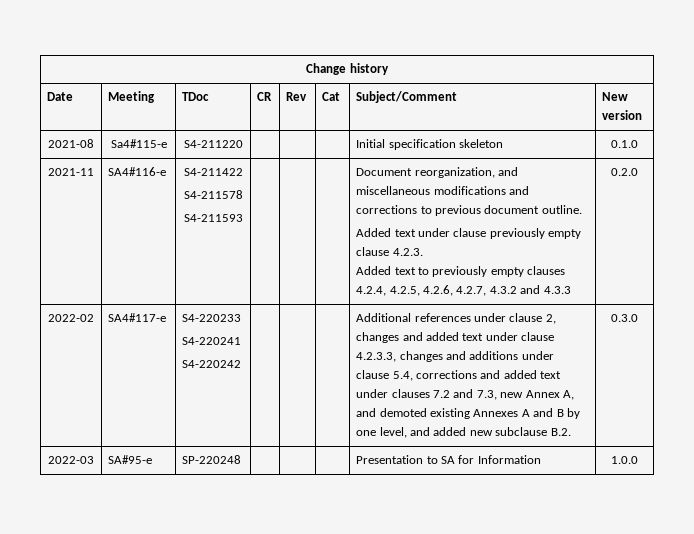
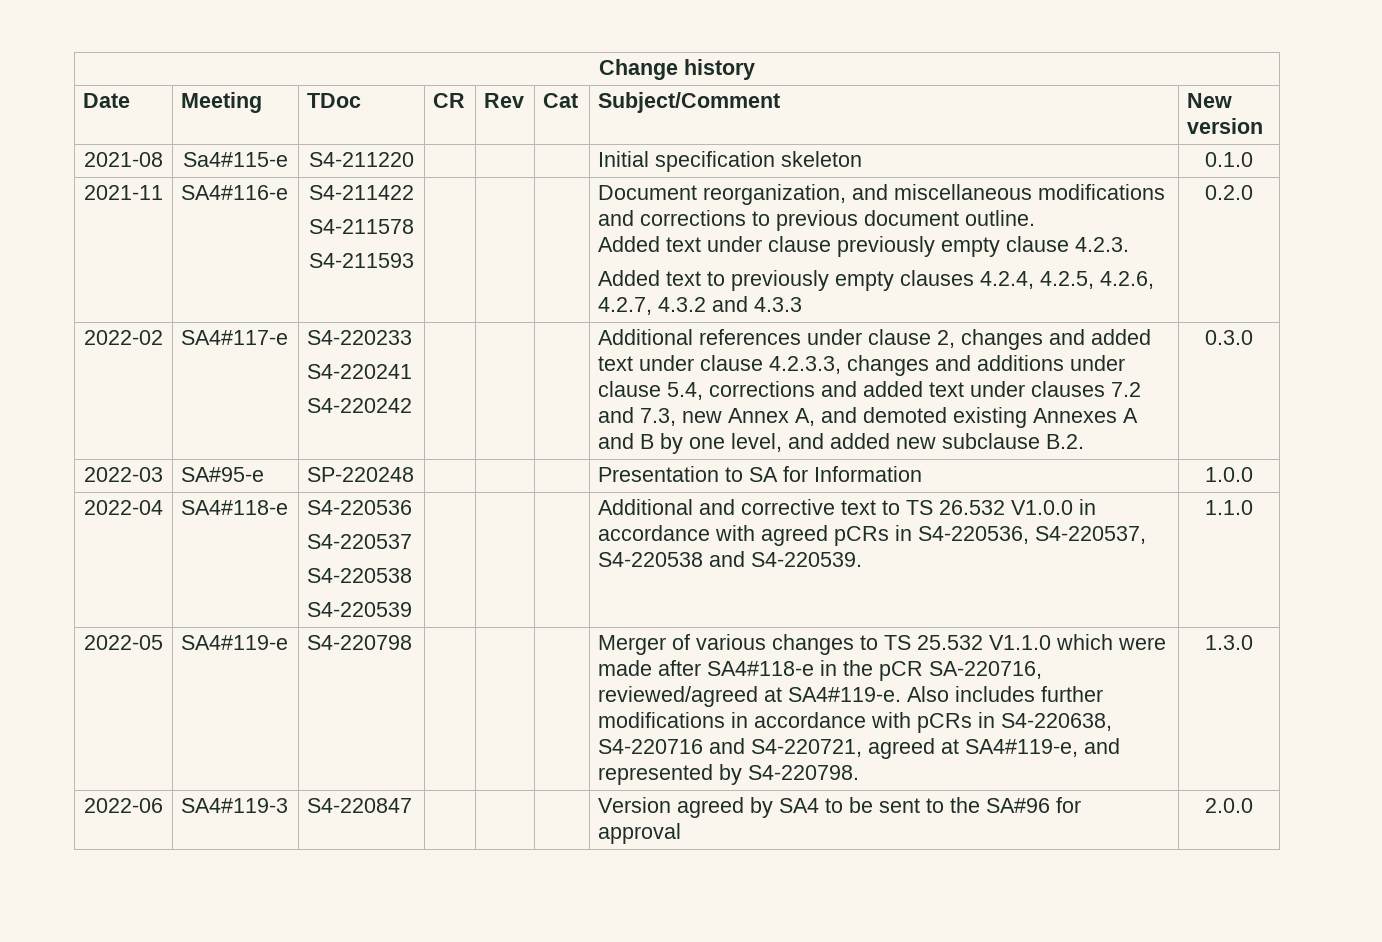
(638, 460) none -> [84,500,163,515] [181,500,289,515] [307,500,413,515] [307,534,413,549] [307,568,413,583] [307,602,413,617] [598,499,1097,515] [598,525,1147,546] [598,551,863,567] [1205,500,1253,515] [84,635,163,650] [181,635,289,650] [307,635,413,650] [598,634,1167,655] [598,660,1043,681] [598,686,1104,707] [598,712,1113,733] [598,738,1121,759] [598,764,860,785] [1205,635,1253,650] [84,798,163,813] [181,798,289,813] [307,798,413,813] [598,797,1082,818] [598,823,682,844] [1205,798,1253,813] // 2022-04 | SA4#118-e | S4-220536 // S4-220537 // S4-220538 // S4-220539 | | | | Additional and corrective text to TS 26.532 V1.0.0 in accordance with agreed pCRs in S4-220536, S4-220537, S4-220538 and S4-220539. | 1.1.0 // 2022-05 | SA4#119-e | S4-220798 | | | | Merger of various changes to TS 25.532 V1.1.0 which were made after SA4#118-e in the pCR SA-220716, reviewed/agreed at SA4#119-e. Also includes further modifications in accordance with pCRs in S4-220638, S4-220716 and S4-220721, agreed at SA4#119-e, and represented by S4-220798. | 1.3.0 // 2022-06 | SA4#119-3 | S4-220847 | | | | Version agreed by SA4 to be sent to the SA#96 for approval | 2.0.0

